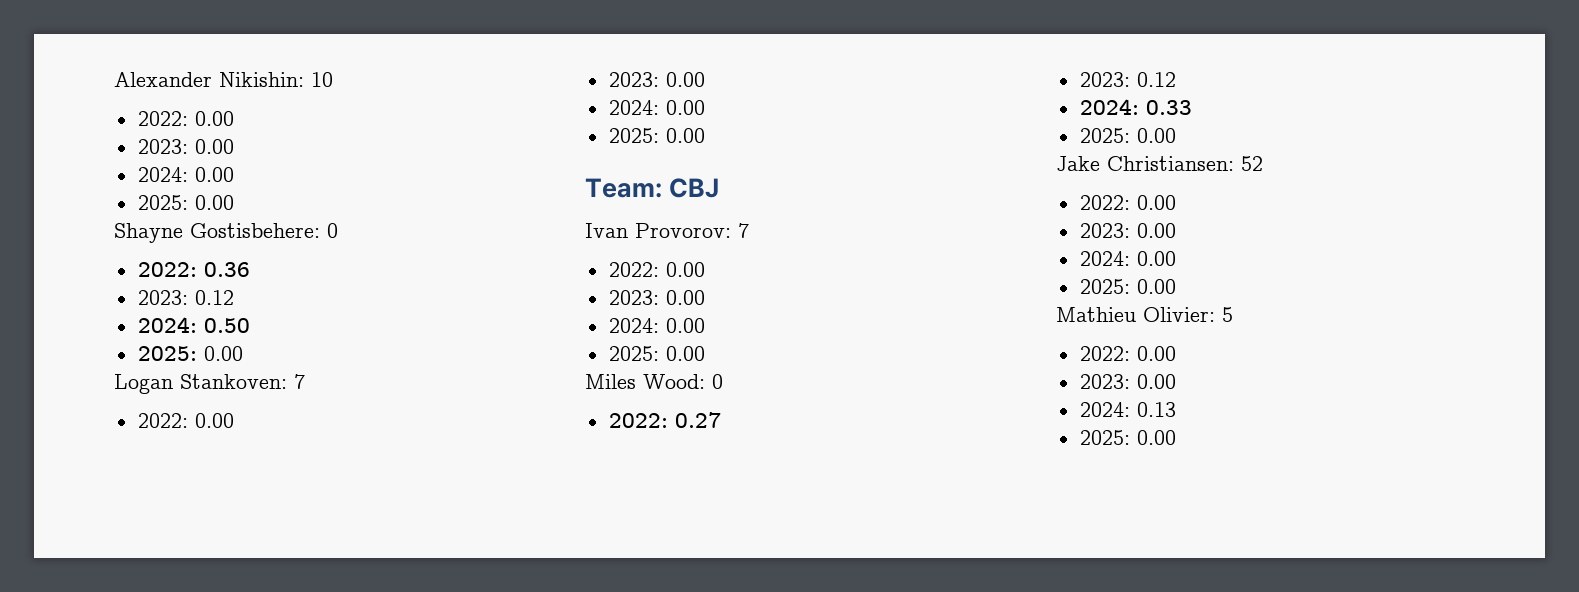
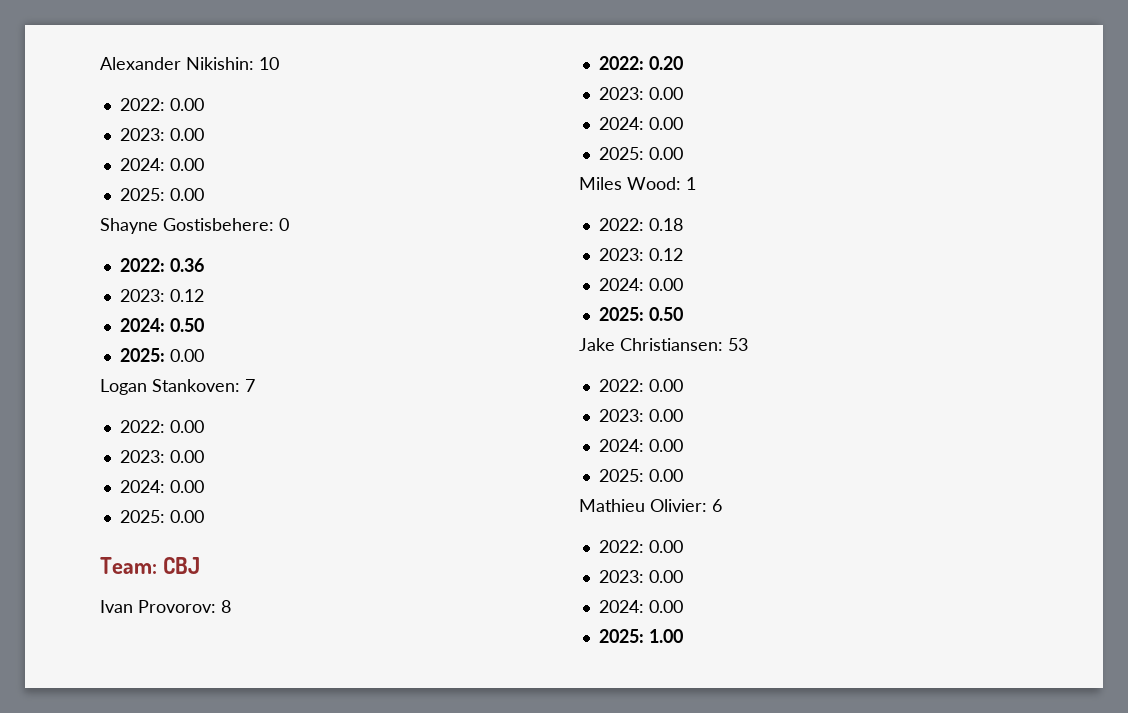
[738,223,749,238] [608,262,705,277] 7 // 2022: 0.00 -> [221,600,231,613] [598,56,683,70] 8 // 2022: 0.20
[712,374,723,389] [608,412,721,428] [1079,72,1176,87] [1079,99,1192,115] [1079,128,1176,143] 0 // 2022: 0.27 // 2023: 0.12 // 2024: 0.33 // 2025: 0.00 -> [686,177,696,190] [598,218,683,231] [598,248,683,261] [598,278,683,291] [598,307,683,321] 1 // 2022: 0.18 // 2023: 0.12 // 2024: 0.00 // 2025: 0.50
[1241,156,1263,171] 52 -> [728,338,748,351] 53
[1222,307,1233,322] [1079,346,1176,361] [1079,374,1176,389] [1079,402,1176,417] [1079,430,1176,445] 5 // 2022: 0.00 // 2023: 0.00 // 2024: 0.13 // 2025: 0.00 -> [712,499,722,512] [598,540,683,553] [598,570,683,583] [598,600,683,613] [598,629,683,643] 6 // 2022: 0.00 // 2023: 0.00 // 2024: 0.00 // 2025: 1.00

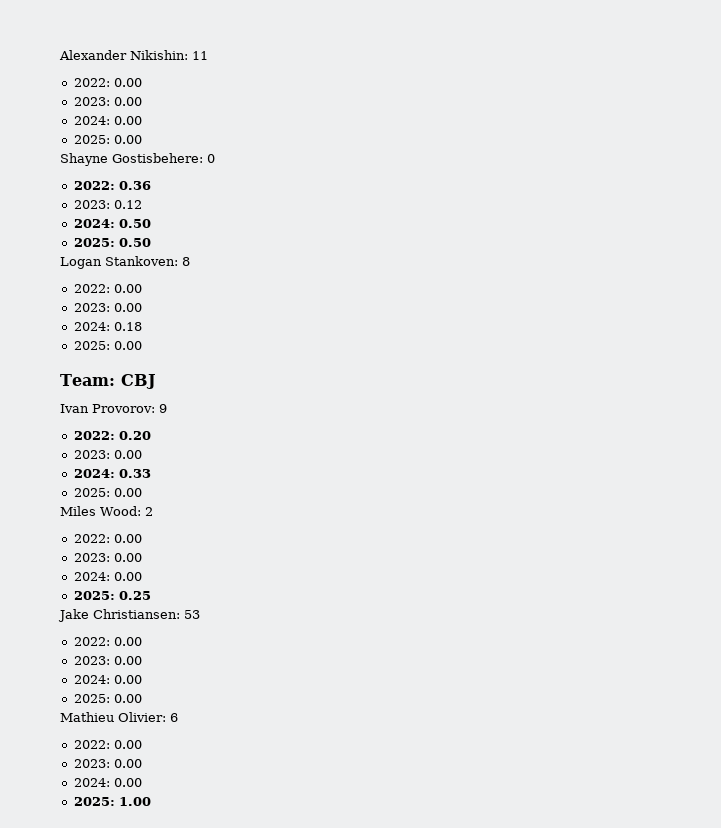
[259,57,279,70] 10 -> [192,51,208,60] 11
[169,349,204,362] 0.00 -> [118,238,151,247] 0.50
[245,379,255,392] [119,420,204,433] [119,450,204,463] [119,480,204,493] [119,510,204,523] [100,557,201,574] [100,600,231,613] [598,56,683,70] [598,87,683,100] [598,117,683,130] [598,147,683,160] [579,177,696,190] [598,218,683,231] [598,248,683,261] [598,278,683,291] [598,307,683,321] 7 // 2022: 0.00 // 2023: 0.00 // 2024: 0.00 // 2025: 0.00 // Team: CBJ // Ivan Provorov: 8 // 2022: 0.20 // 2023: 0.00 // 2024: 0.00 // 2025: 0.00 // Miles Wood: 1 // 2022: 0.18 // 2023: 0.12 // 2024: 0.00 // 2025: 0.50 -> [182,257,190,266] [73,284,142,293] [73,303,142,312] [73,322,142,331] [73,341,142,350] [60,374,156,389] [60,404,167,413] [73,431,151,440] [73,450,142,459] [73,469,151,478] [73,488,142,497] [60,506,153,516] [73,534,142,543] [73,553,142,562] [73,572,142,581] [73,591,151,600] 8 // 2022: 0.00 // 2023: 0.00 // 2024: 0.18 // 2025: 0.00 // Team: CBJ // Ivan Provorov: 9 // 2022: 0.20 // 2023: 0.00 // 2024: 0.33 // 2025: 0.00 // Miles Wood: 2 // 2022: 0.00 // 2023: 0.00 // 2024: 0.00 // 2025: 0.25

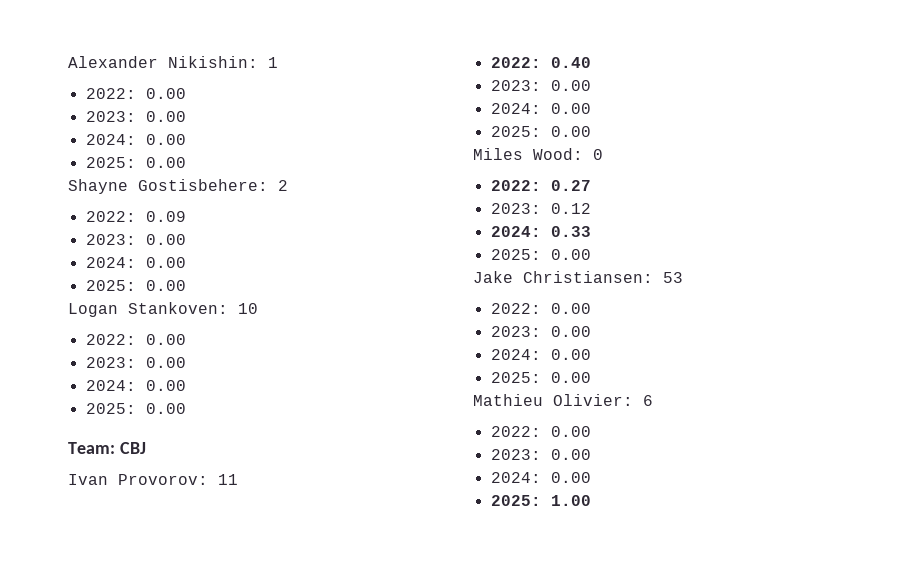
[192,51,208,60] 11 -> [268,57,278,68] 1
[207,154,215,163] [73,181,151,190] [73,200,142,209] [73,219,151,228] [73,238,151,247] [60,256,190,269] [73,284,142,293] [73,303,142,312] [73,322,142,331] [73,341,142,350] [60,374,156,389] [60,404,167,413] [73,431,151,440] [73,450,142,459] [73,469,151,478] [73,488,142,497] [60,506,153,516] [73,534,142,543] [73,553,142,562] [73,572,142,581] [73,591,151,600] 0 // 2022: 0.36 // 2023: 0.12 // 2024: 0.50 // 2025: 0.50 // Logan Stankoven: 8 // 2022: 0.00 // 2023: 0.00 // 2024: 0.18 // 2025: 0.00 // Team: CBJ // Ivan Provorov: 9 // 2022: 0.20 // 2023: 0.00 // 2024: 0.33 // 2025: 0.00 // Miles Wood: 2 // 2022: 0.00 // 2023: 0.00 // 2024: 0.00 // 2025: 0.25 -> [278,180,288,191] [85,211,186,222] [85,234,186,245] [85,257,186,268] [85,280,186,291] [68,302,258,317] [85,334,186,345] [85,357,186,368] [85,380,186,391] [85,403,186,414] [68,442,146,454] [68,474,238,485] [490,57,591,68] [490,80,591,91] [490,103,591,114] [490,126,591,137] [473,148,603,160] [490,180,591,191] [490,203,591,214] [490,226,591,237] [490,249,591,260] 2 // 2022: 0.09 // 2023: 0.00 // 2024: 0.00 // 2025: 0.00 // Logan Stankoven: 10 // 2022: 0.00 // 2023: 0.00 // 2024: 0.00 // 2025: 0.00 // Team: CBJ // Ivan Provorov: 11 // 2022: 0.40 // 2023: 0.00 // 2024: 0.00 // 2025: 0.00 // Miles Wood: 0 // 2022: 0.27 // 2023: 0.12 // 2024: 0.33 // 2025: 0.00

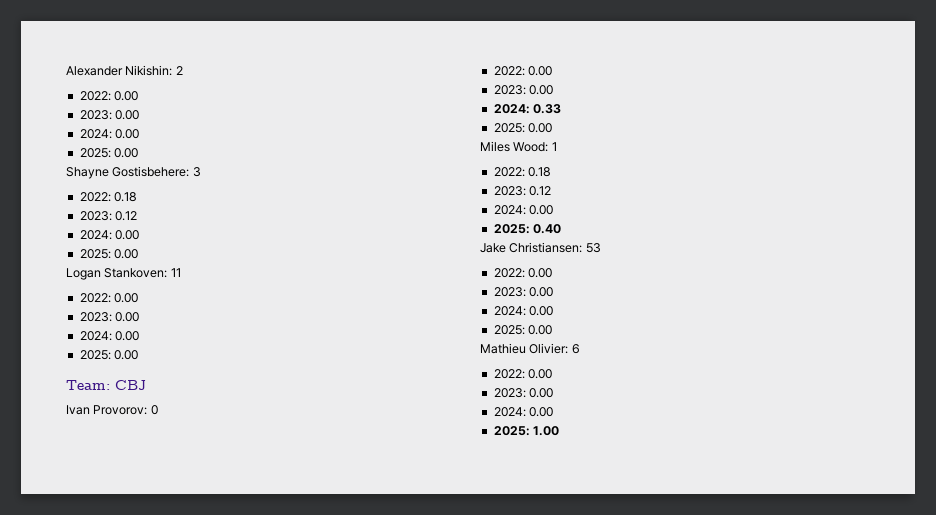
[268,57,278,68] 1 -> [175,66,183,75] 2
[278,180,288,191] [85,211,186,222] [85,234,186,245] 2 // 2022: 0.09 // 2023: 0.00 -> [192,167,201,177] [79,192,138,202] [79,211,138,221] 3 // 2022: 0.18 // 2023: 0.12
[238,303,258,314] 10 -> [170,268,181,277] 11
[218,474,238,485] [490,57,591,68] [490,80,591,91] [490,103,591,114] 11 // 2022: 0.40 // 2023: 0.00 // 2024: 0.00 -> [150,405,158,415] [493,66,553,76] [493,85,554,95] [493,104,562,114] 0 // 2022: 0.00 // 2023: 0.00 // 2024: 0.33
[593,149,603,160] [490,180,591,191] [490,203,591,214] [490,226,591,237] [490,249,591,260] 0 // 2022: 0.27 // 2023: 0.12 // 2024: 0.33 // 2025: 0.00 -> [551,142,557,151] [493,167,552,177] [493,186,552,196] [493,205,554,215] [493,224,562,234] 1 // 2022: 0.18 // 2023: 0.12 // 2024: 0.00 // 2025: 0.40

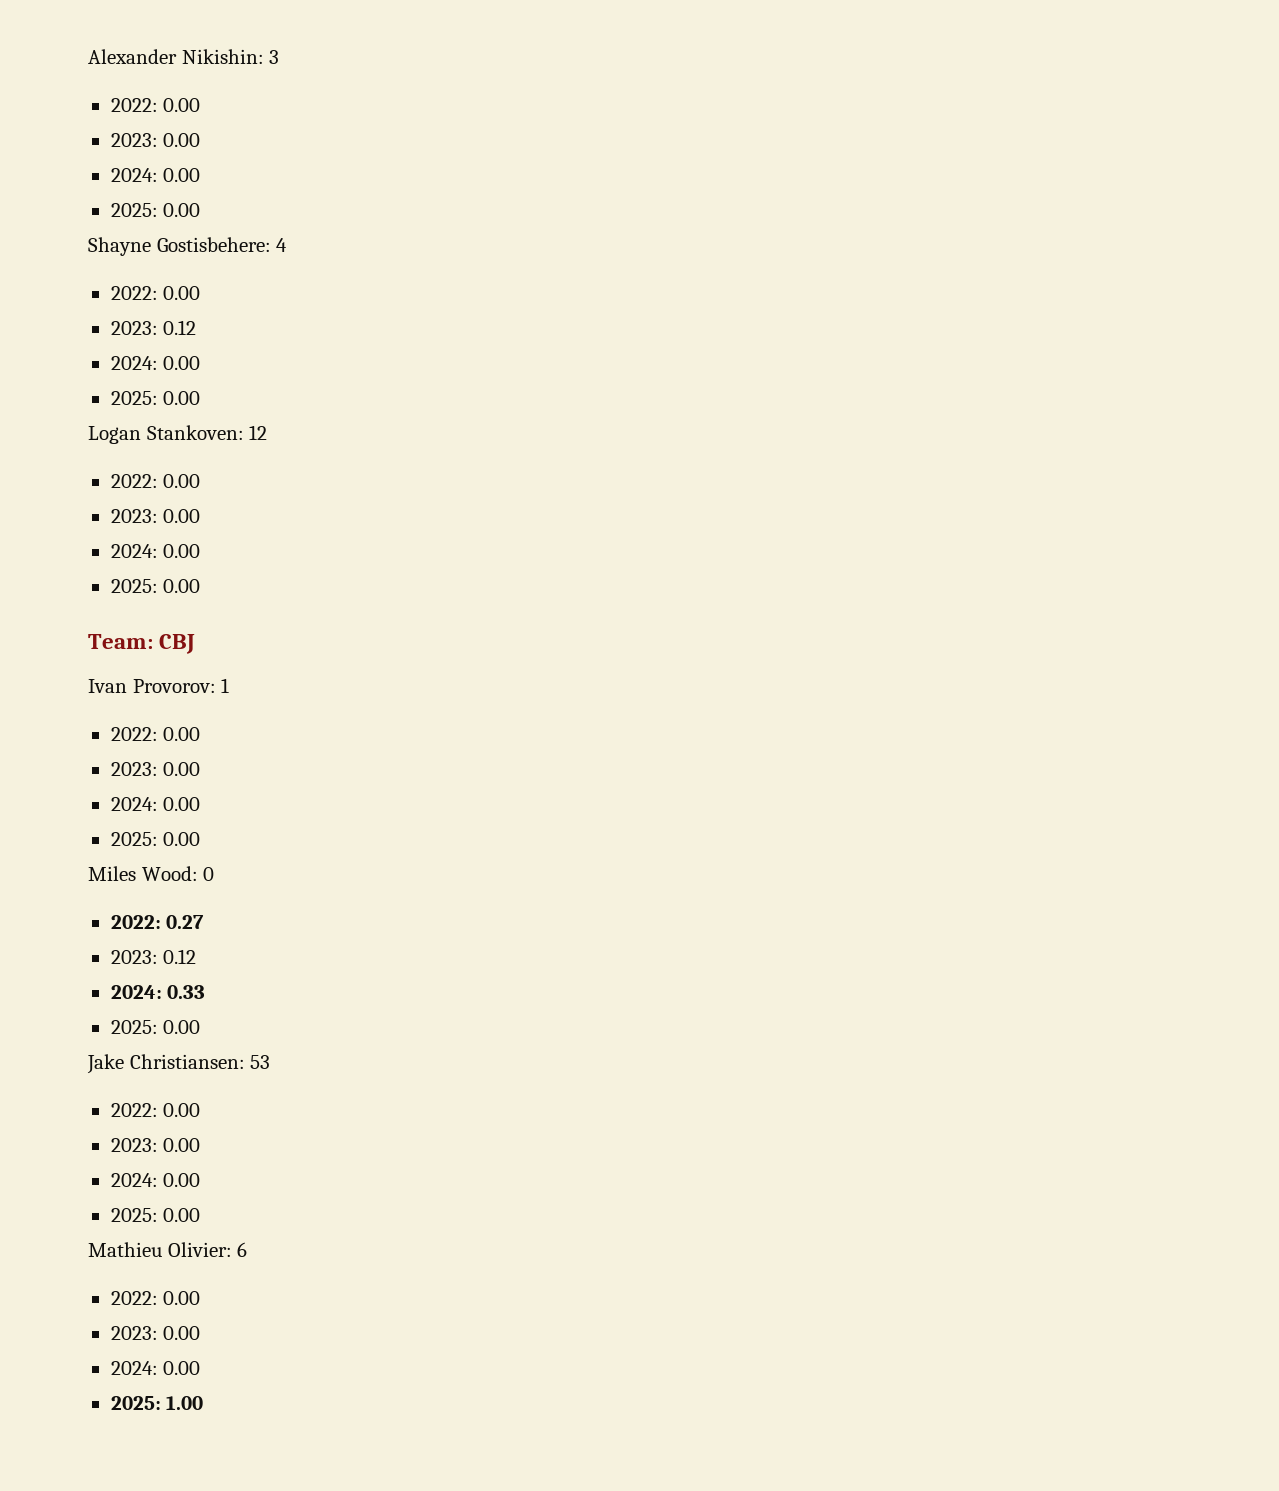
[175,66,183,75] 2 -> [269,50,280,64] 3
[192,167,201,177] [79,192,138,202] 3 // 2022: 0.18 -> [276,238,288,252] [110,286,201,300] 4 // 2022: 0.00
[170,268,181,277] 11 -> [249,425,268,440] 12
[150,405,158,415] [493,66,553,76] [493,85,554,95] [493,104,562,114] 0 // 2022: 0.00 // 2023: 0.00 // 2024: 0.33 -> [221,678,230,693] [110,727,201,741] [110,762,201,776] [110,797,201,811] 1 // 2022: 0.00 // 2023: 0.00 // 2024: 0.00
[551,142,557,151] [493,167,552,177] [493,186,552,196] [493,205,554,215] [493,224,562,234] 1 // 2022: 0.18 // 2023: 0.12 // 2024: 0.00 // 2025: 0.40 -> [203,867,215,881] [110,915,205,929] [110,949,197,964] [110,985,206,999] [110,1020,201,1034] 0 // 2022: 0.27 // 2023: 0.12 // 2024: 0.33 // 2025: 0.00

